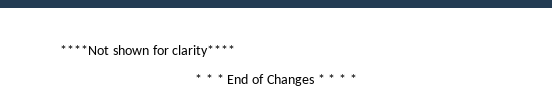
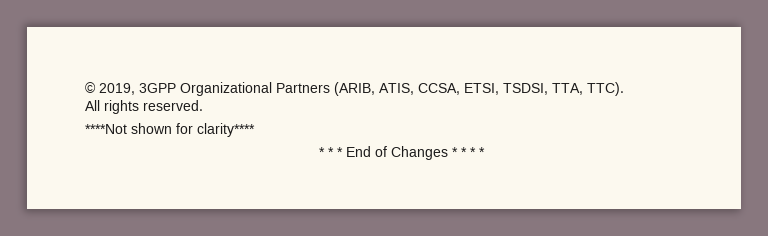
(60, 50) none -> [85,82,624,96] [85,100,203,114] © 2019, 3GPP Organizational Partners (ARIB, ATIS, CCSA, ETSI, TSDSI, TTA, TTC). // All rights reserved. //

